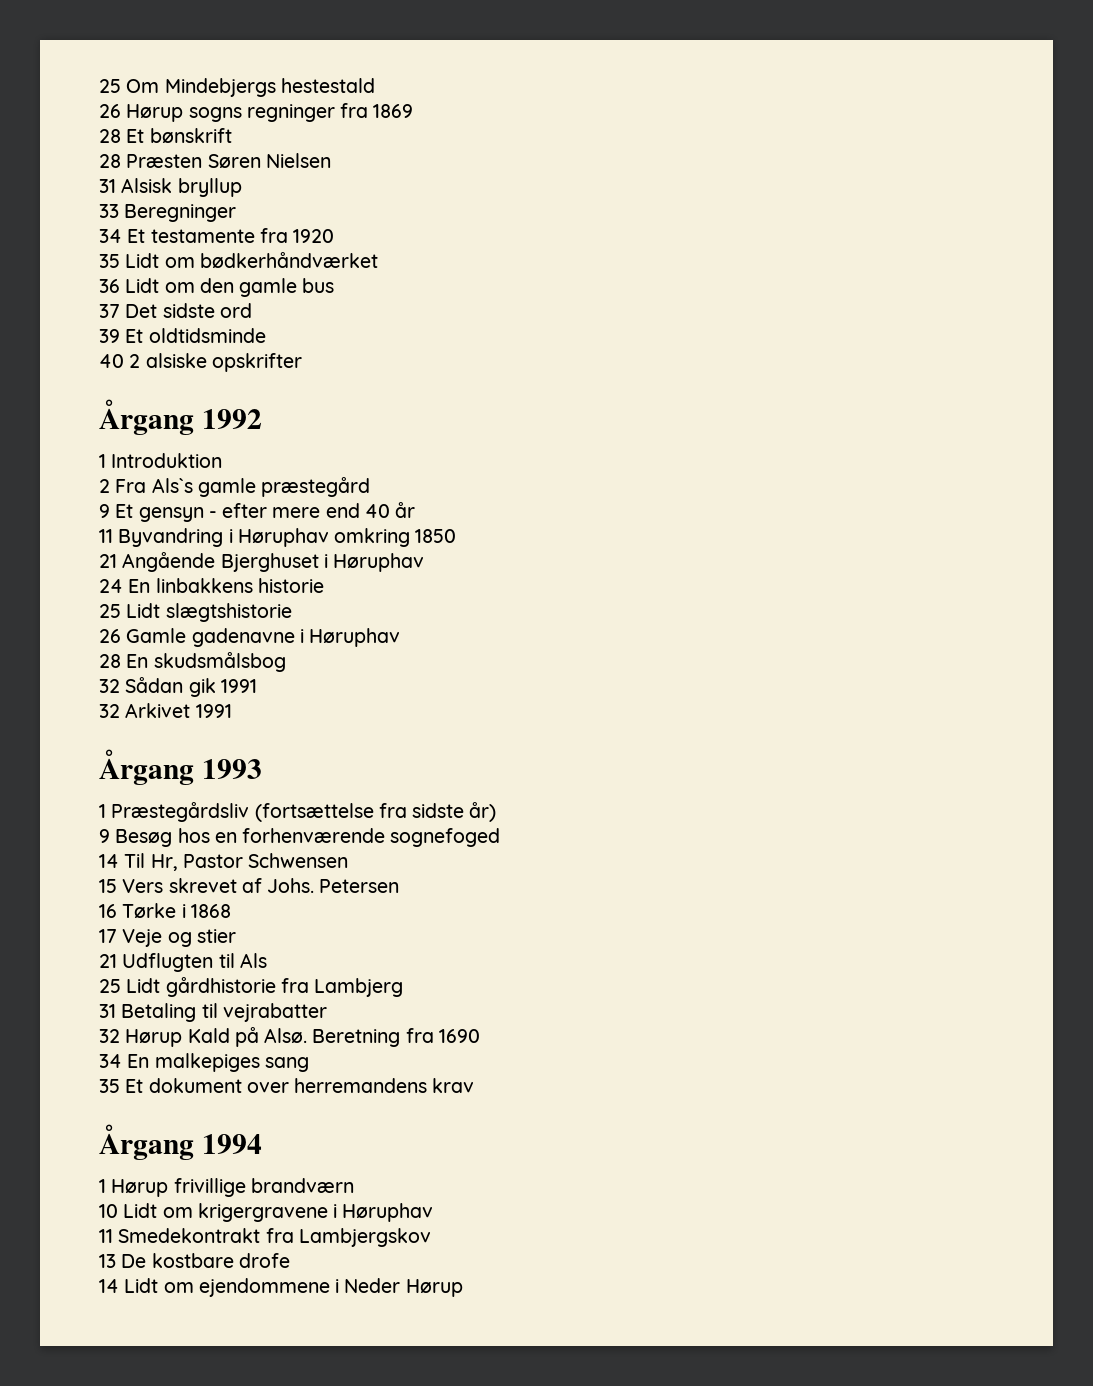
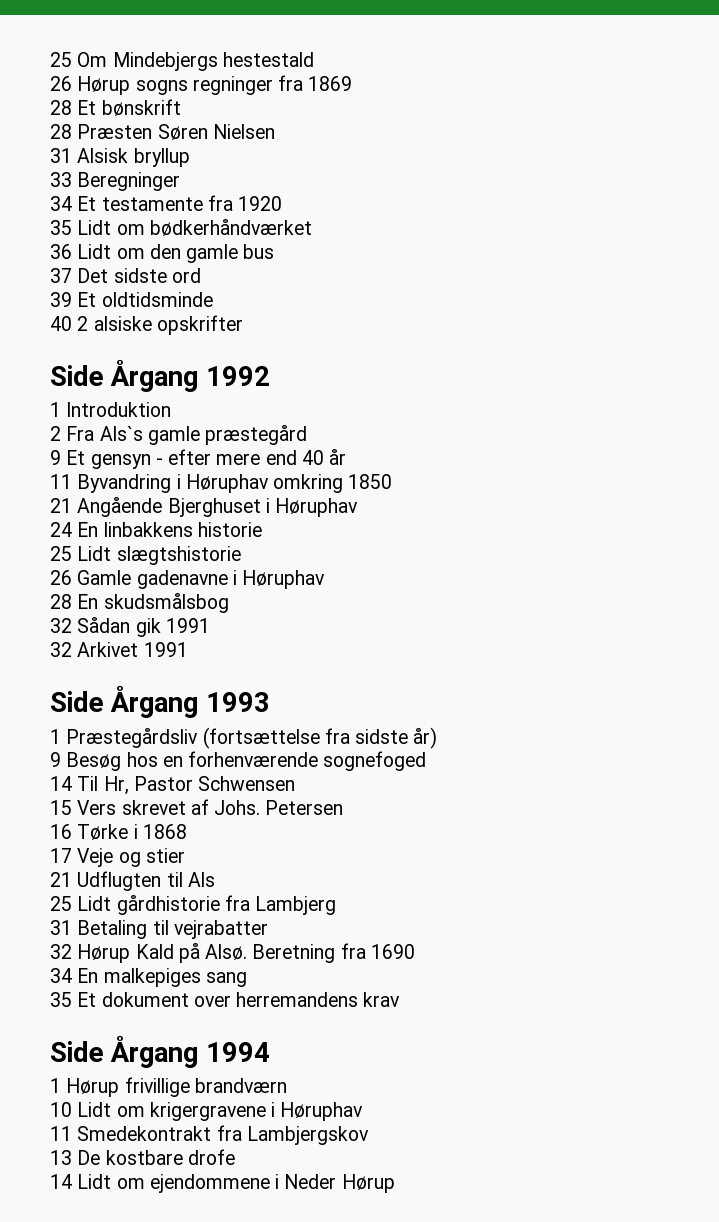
(302, 362) none -> [50,365,104,386] Side
(232, 711) none -> [50,691,104,712] Side
(475, 1085) none -> [50,1041,104,1062] Side

